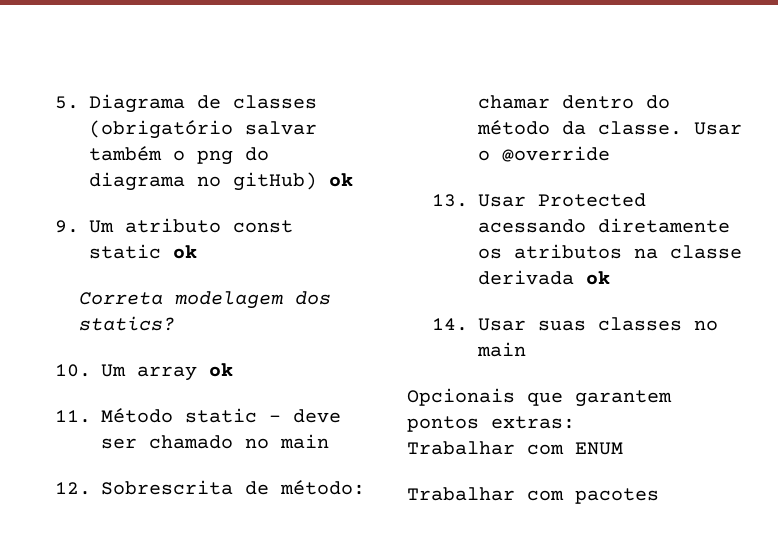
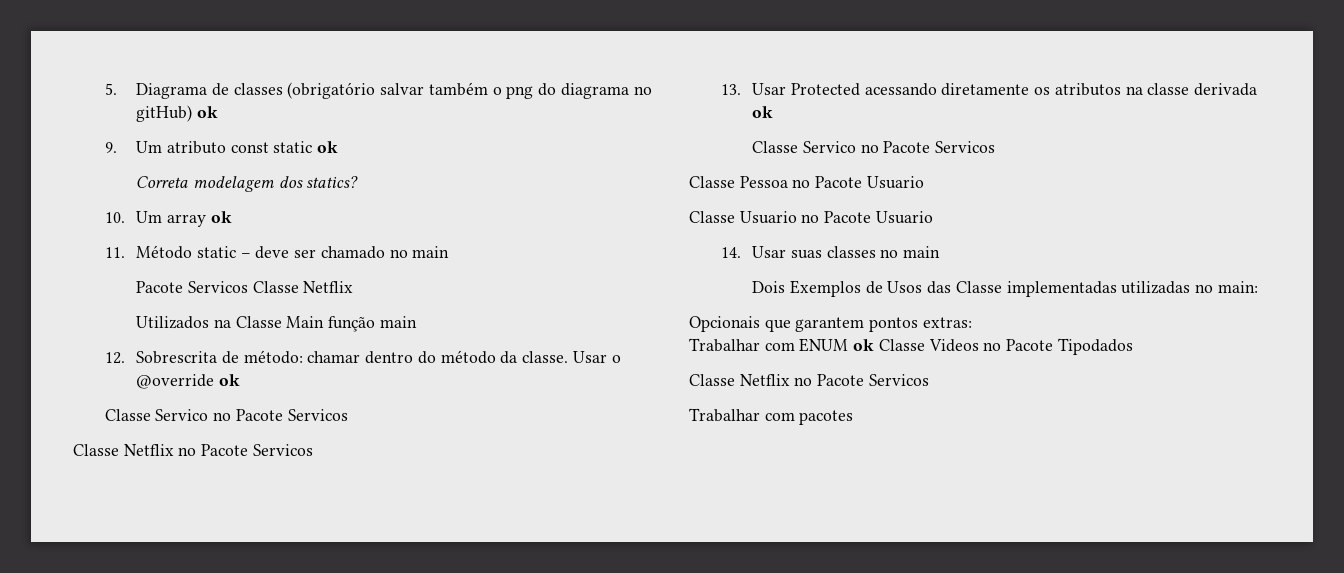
(329, 441) none -> [136,281,354,293] [136,316,417,332] // Pacote Servicos Classe Netflix // Utilizados na Classe Main função main
(610, 154) none -> [219,374,241,386] [104,409,348,421] [73,444,313,456] ok // Classe Servico no Pacote Servicos // Classe Netflix no Pacote Servicos
(610, 278) none -> [752,141,996,153] [689,176,924,189] [689,211,933,224] // Classe Servico no Pacote Servicos // Classe Pessoa no Pacote Usuario // Classe Usuario no Pacote Usuario
(526, 349) none -> [752,280,1258,297] // Dois Exemplos de Usos das Classe implementadas utilizadas no main:
(623, 448) none -> [853,338,1133,355] [689,374,929,386] ok Classe Videos no Pacote Tipodados // Classe Netflix no Pacote Servicos

